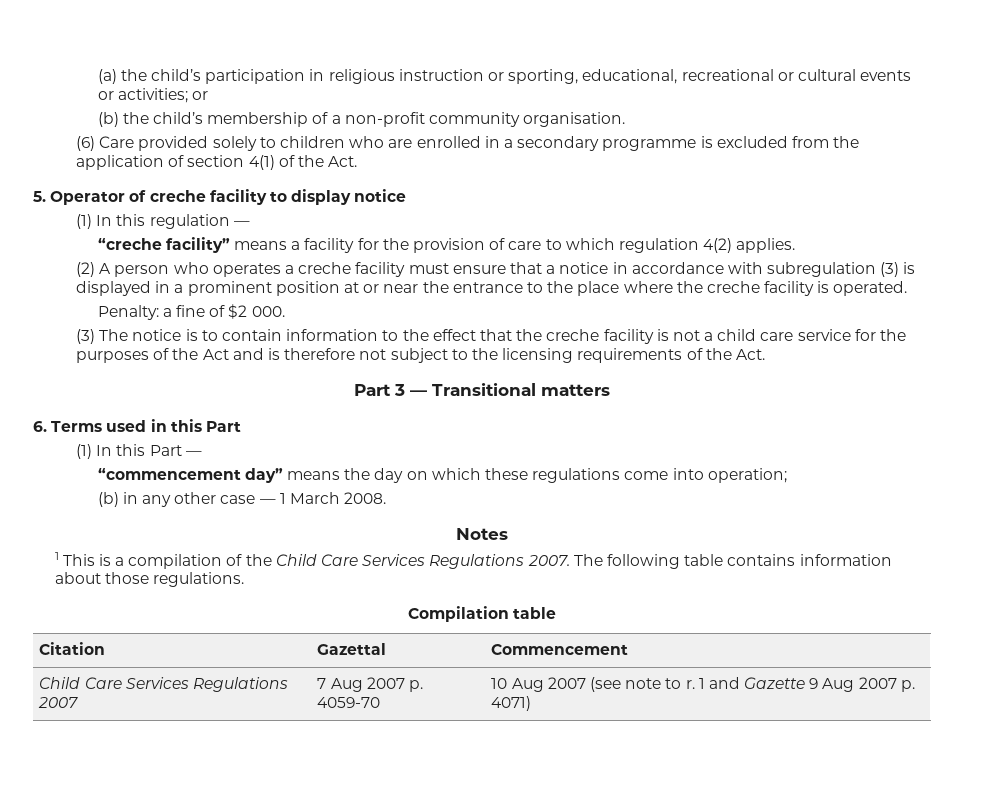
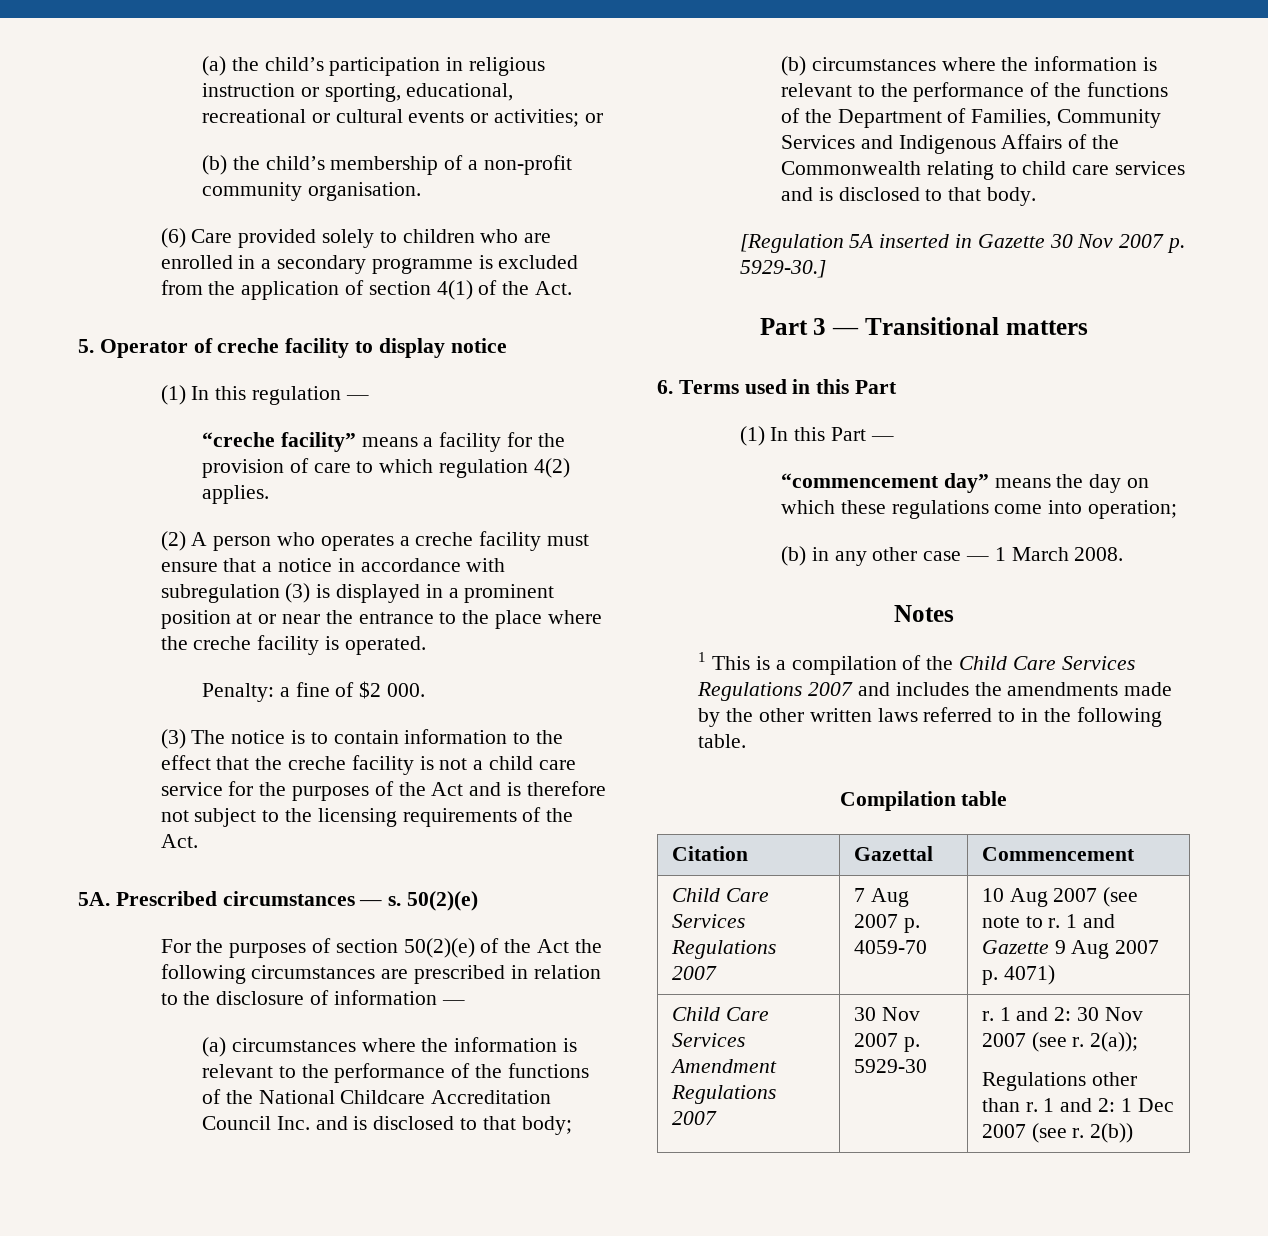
(765, 354) none -> [78,891,479,911] [160,938,602,958] [160,964,601,984] [160,990,465,1005] [201,1037,577,1057] [201,1063,589,1083] [201,1089,552,1104] [201,1116,572,1135] [780,56,1157,76] [780,82,1168,102] [780,108,1161,128] [780,134,1119,154] [780,161,1185,180] [780,187,1036,206] [739,234,1186,253] [739,260,826,278] // 5A. Prescribed circumstances — s. 50(2)(e) // For the purposes of section 50(2)(e) of the Act the following circumstances are prescribed in relation to the disclosure of information — // (a) circumstances where the information is relevant to the performance of the functions of the National Childcare Accreditation Council Inc. and is disclosed to that body; // (b) circumstances where the information is relevant to the performance of the functions of the Department of Families, Community Services and Indigenous Affairs of the Commonwealth relating to child care services and is disclosed to that body. // [Regulation 5A inserted in Gazette 30 Nov 2007 p. 5929-30.]
[527,554,892,569] [54,572,244,587] 2007. The following table contains information about those regulations. -> [808,682,1173,696] [698,707,1162,727] [698,734,747,748] 2007 and includes the amendments made by the other written laws referred to in the following table.
(532, 703) none -> [671,1007,769,1021] [671,1033,745,1047] [669,1059,777,1073] [670,1085,776,1104] [671,1111,717,1125] [853,1007,920,1021] [853,1033,920,1052] [853,1059,927,1073] [981,1007,1143,1021] [981,1032,1139,1052] [981,1072,1137,1091] [981,1098,1174,1112] [981,1123,1134,1143] // Child Care Services Amendment Regulations 2007 | 30 Nov 2007 p. 5929-30 | r. 1 and 2: 30 Nov 2007 (see r. 2(a)); // Regulations other than r. 1 and 2: 1 Dec 2007 (see r. 2(b))

